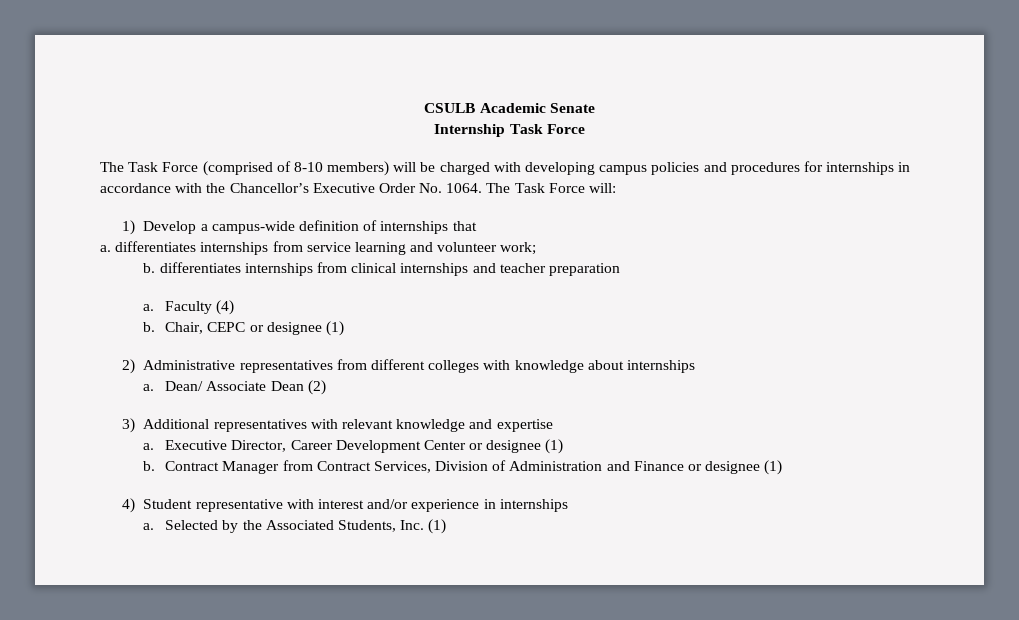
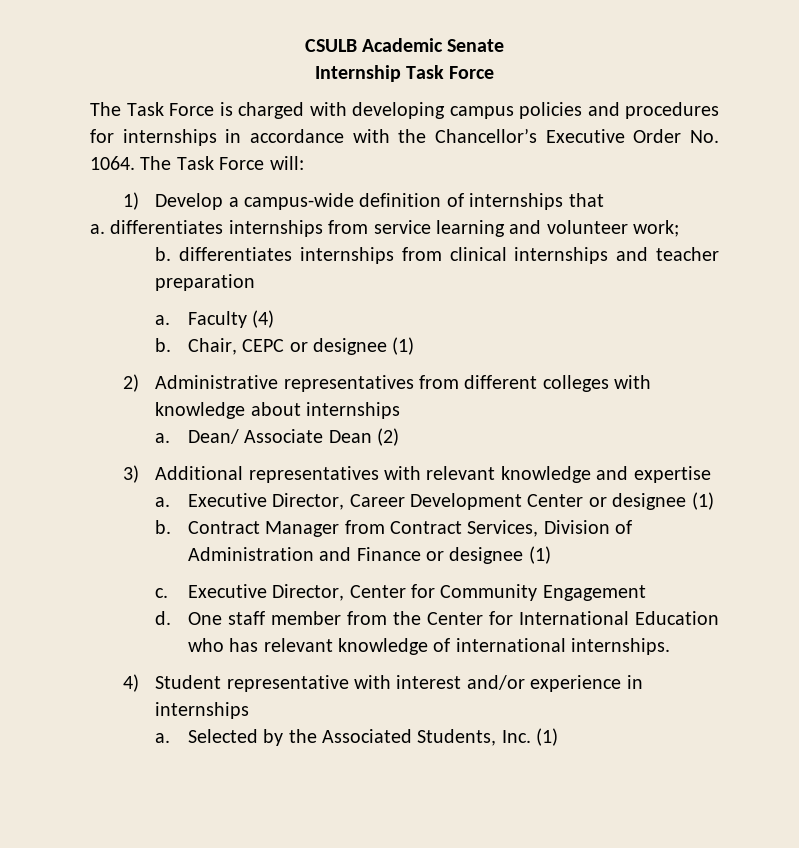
[202,161,436,176] (comprised of 8-10 members) will be -> [219,102,233,116] is
(783, 467) none -> [155,584,646,601] [155,611,719,625] [187,638,671,655] // c. Executive Director, Center for Community Engagement // d. One staff member from the Center for International Education who has relevant knowledge of international internships.

